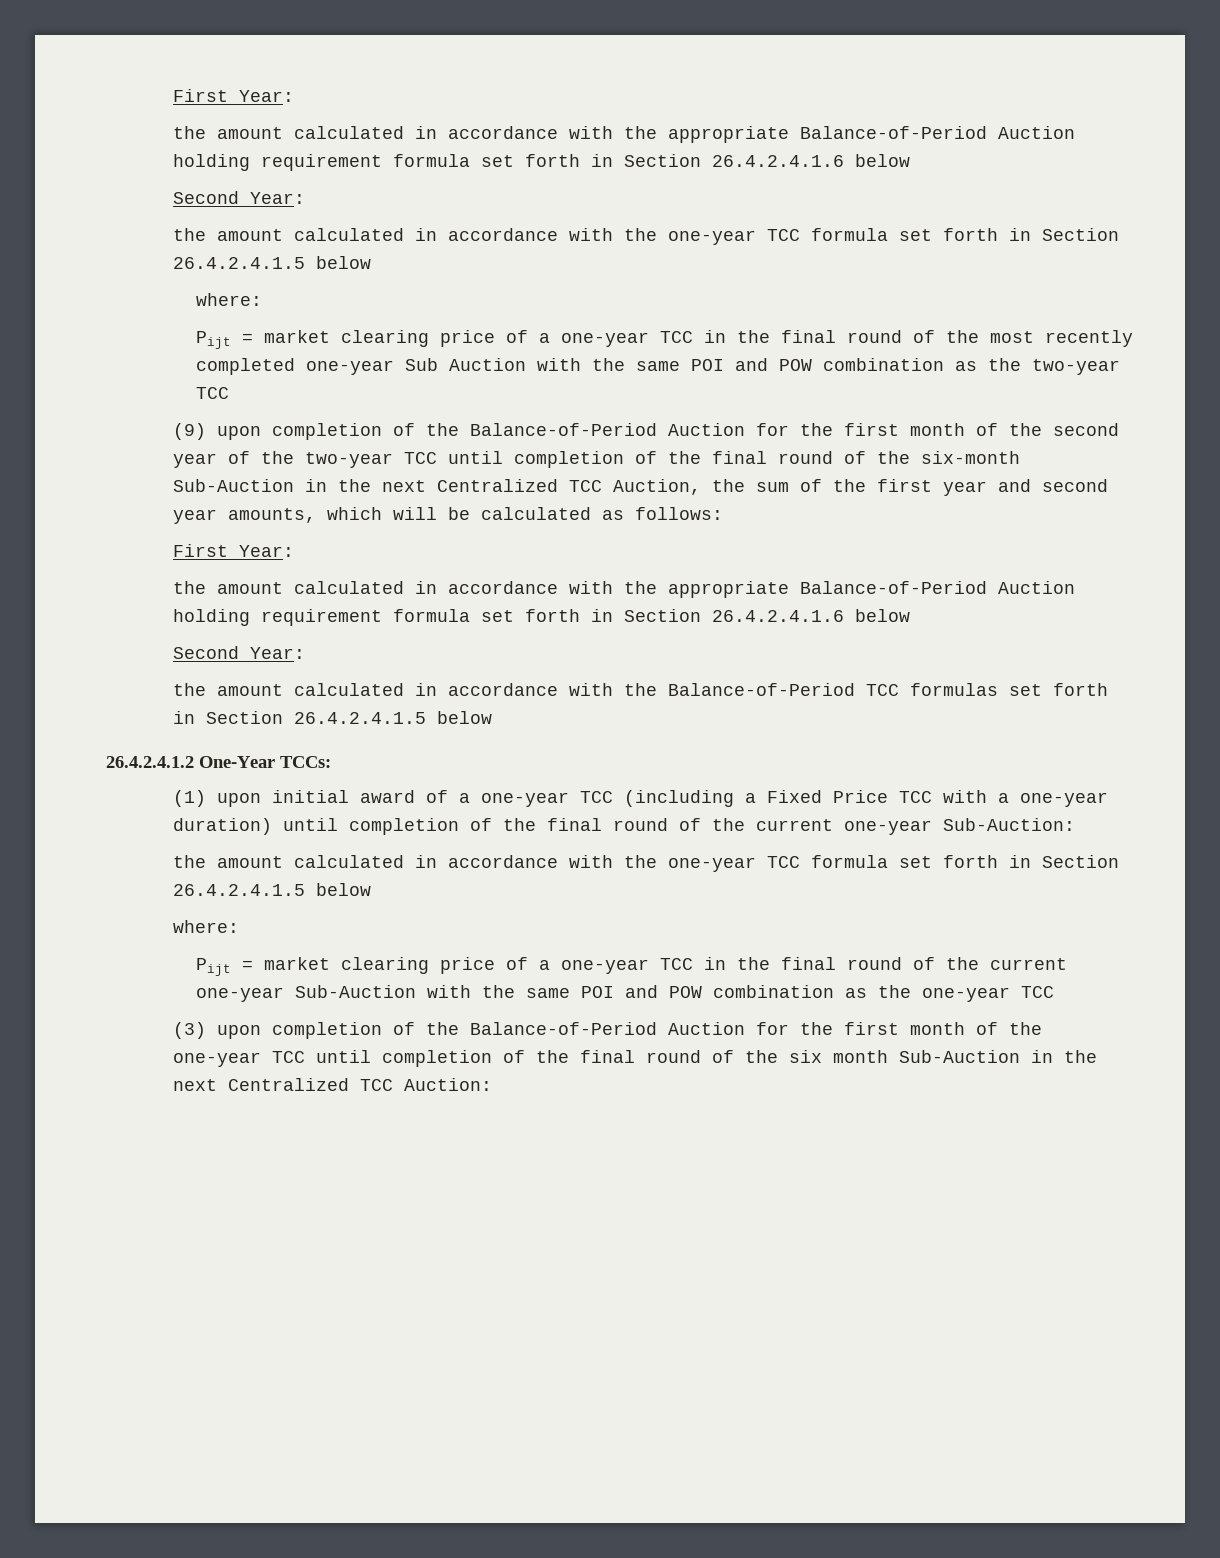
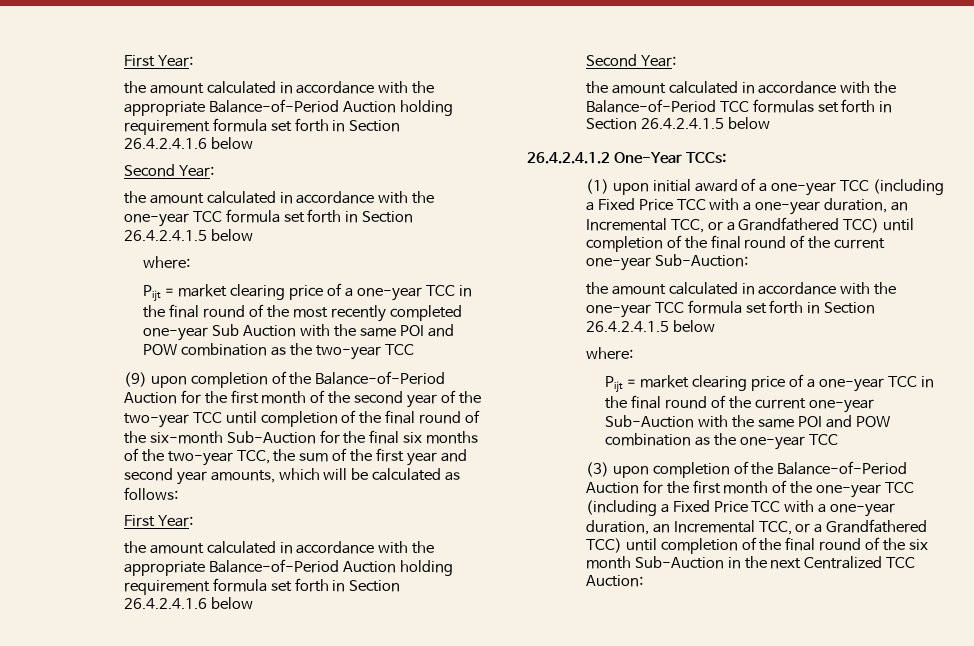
[305,479,702,495] in the next Centralized TCC Auction, -> [319,430,479,444] [123,448,270,466] for the final six months of the two-year TCC,
[173,818,273,835] duration) -> [824,198,909,213] [585,217,880,233] duration, an Incremental TCC, or a Grandfathered TCC)
(306, 1057) none -> [585,500,896,517] [585,519,928,535] [585,538,622,553] (including a Fixed Price TCC with a one-year duration, an Incremental TCC, or a Grandfathered TCC)

